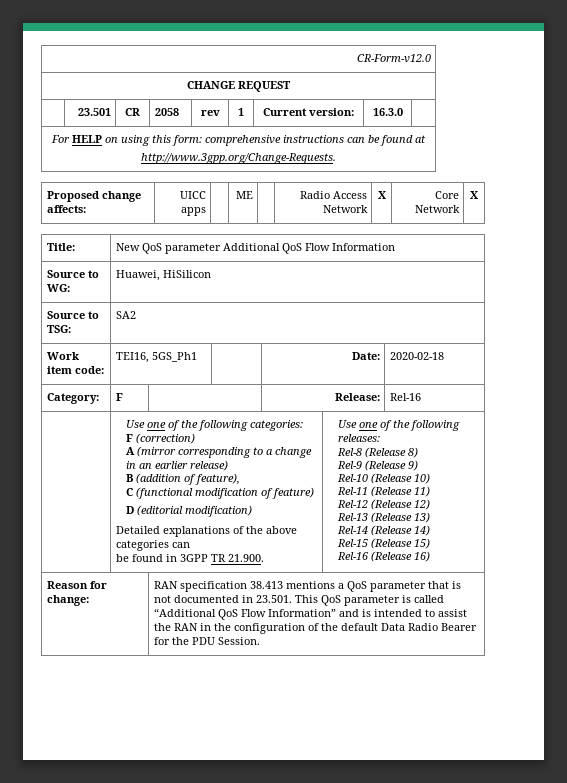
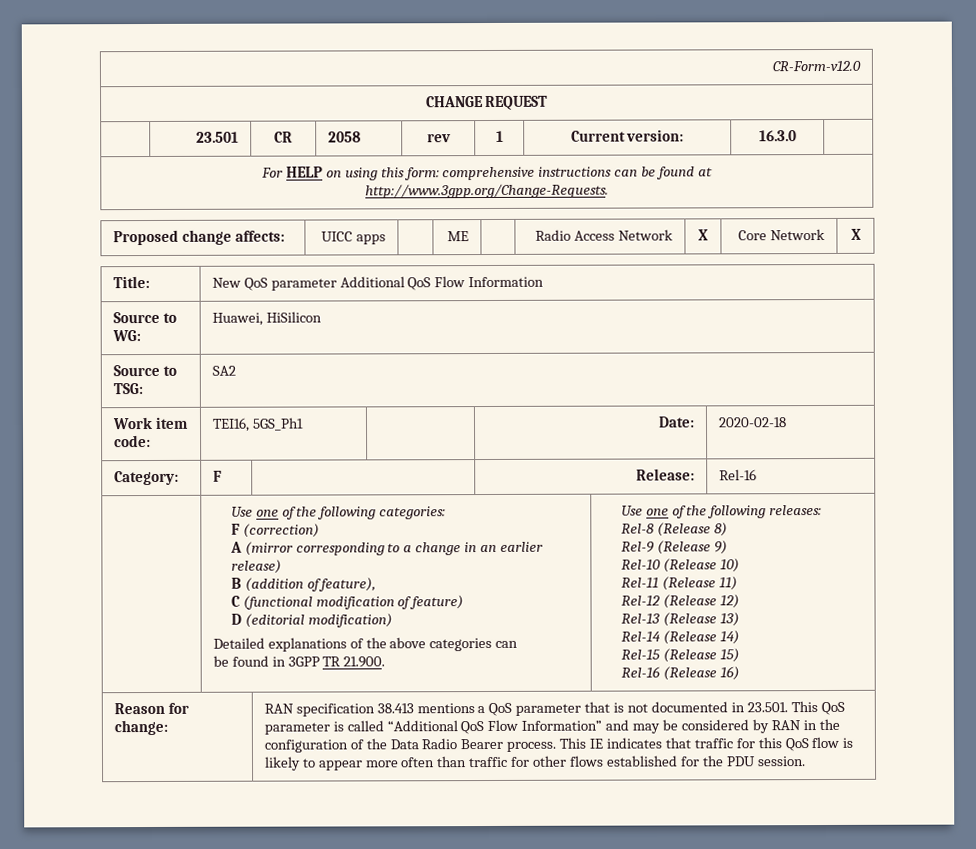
[361,609,467,617] [153,623,171,631] is intended to assist the -> [632,719,769,734] may be considered by
[340,623,378,631] default -> (387, 744) none
(477, 627) none -> [506,736,854,752] [263,755,678,771] process. This IE indicates that traffic for this QoS flow is likely to appear more often than traffic for other flows established
[217,637,260,645] Session. -> [756,756,806,767] session.

